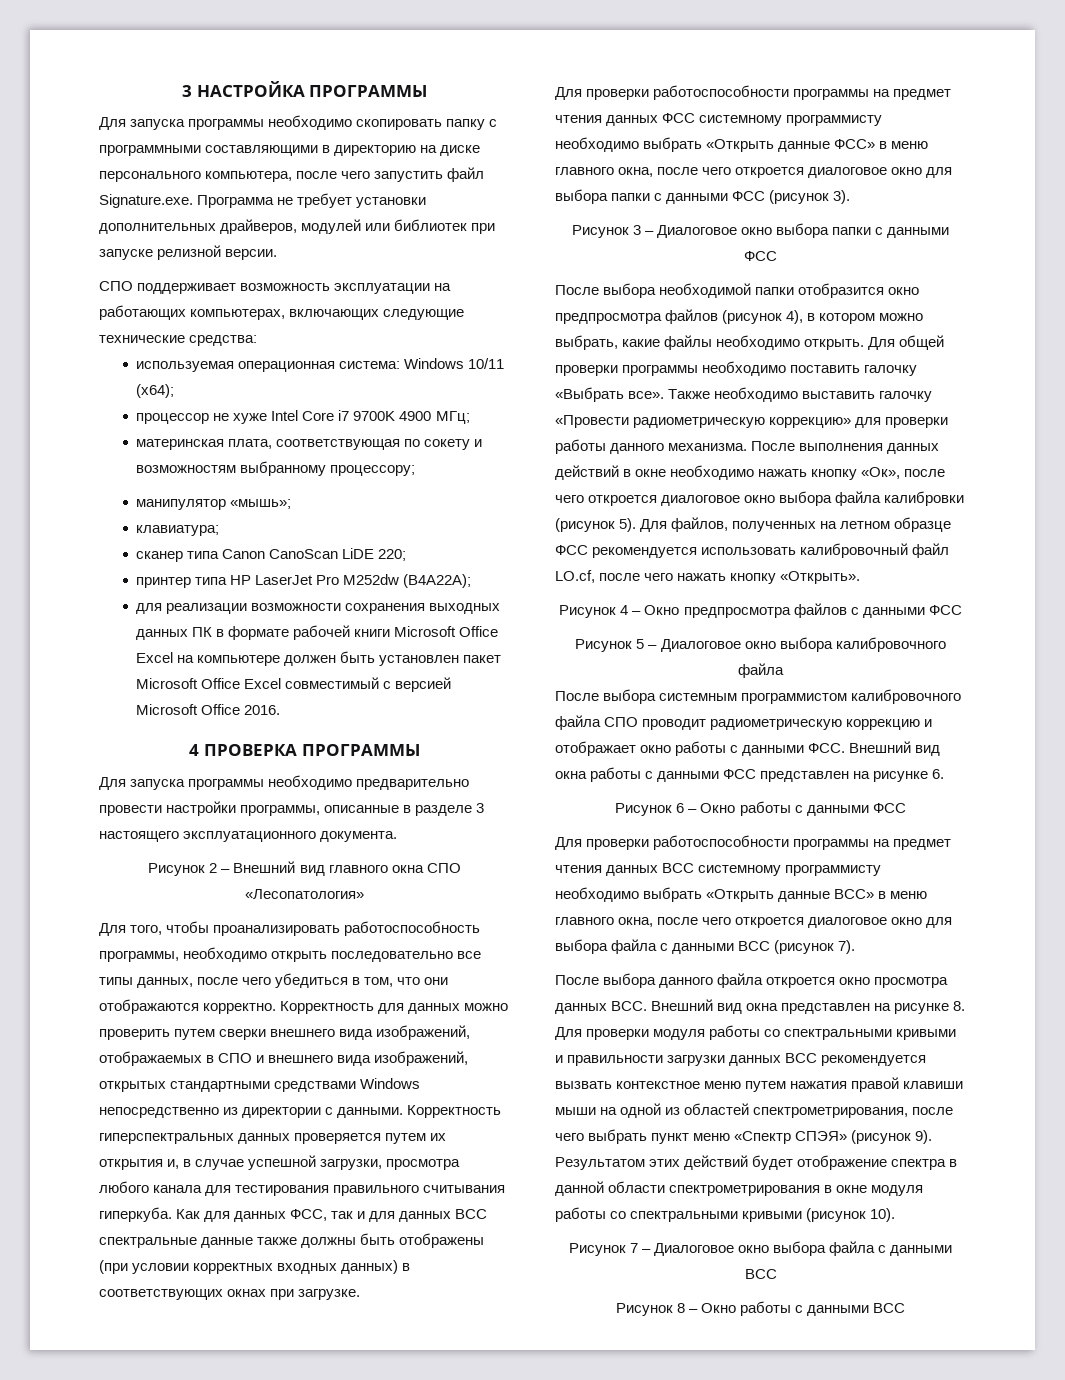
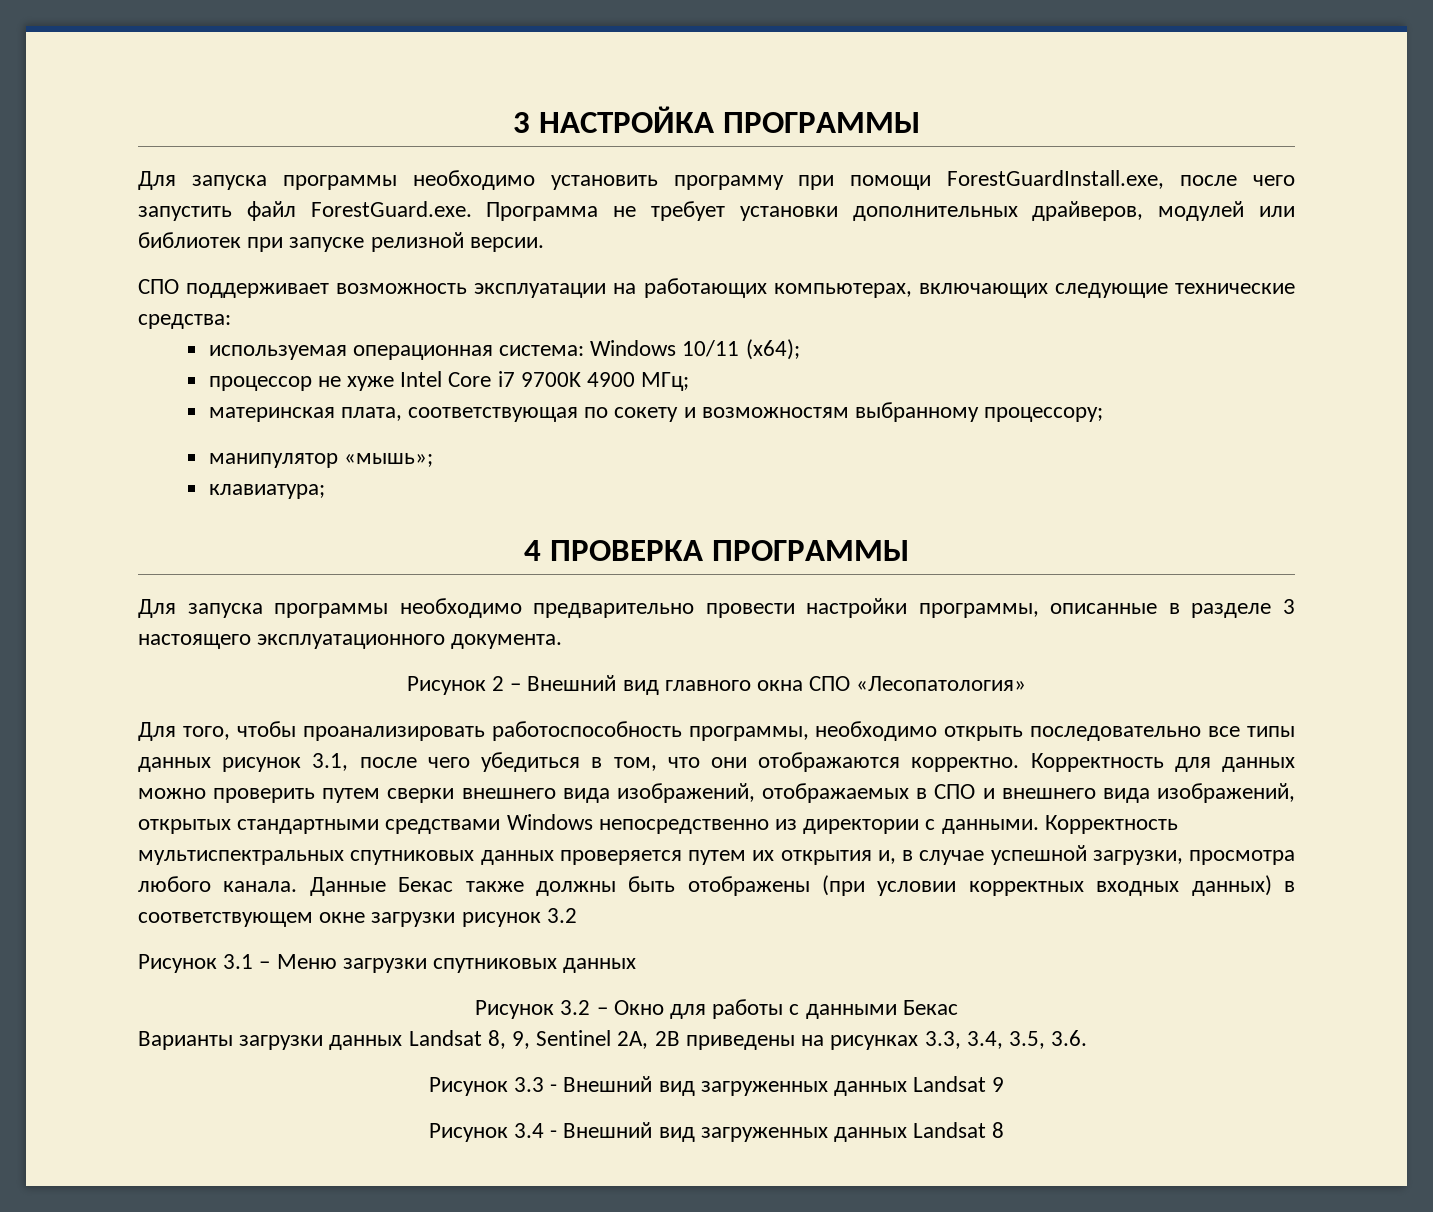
[356,119,498,130] [99,145,481,156] [99,171,293,182] скопировать папку с программными составляющими в директорию на диске персонального компьютера, -> [550,170,1165,190] установить программу при помощи ForestGuardInstall.exe,
[99,194,193,208] Signature.exe. -> [310,201,472,217] ForestGuard.exe.
[136,548,407,562] [136,574,472,588] [136,603,501,614] [136,625,499,640] [136,651,502,666] [136,677,452,692] [136,704,281,715] // сканер типа Canon CanoScan LiDE 220; // принтер типа HP LaserJet Pro M252dw (B4A22A); // для реализации возможности сохранения выходных данных ПК в формате рабочей книги Microsoft Office Excel на компьютере должен быть установлен пакет Microsoft Office Excel совместимый с версией Microsoft Office 2016. -> (325, 491) none
[137,977,194,988] данных, -> [138,753,349,772] данных рисунок 3.1,
[99,1133,234,1144] гиперспектральных -> [138,850,475,865] мультиспектральных спутниковых
[153,1185,506,1196] [99,1207,488,1222] [99,1237,254,1248] канала для тестирования правильного считывания гиперкуба. Как для данных ФСС, так и для данных ВСС спектральные данные -> [223,877,454,896] канала. Данные Бекас
[99,1289,361,1300] [555,85,952,100] [555,113,883,126] [555,137,929,152] [555,167,953,178] [555,189,851,204] [571,223,950,238] [744,251,777,261] [555,283,920,298] [555,309,924,324] [555,335,945,350] [555,361,918,376] [555,387,933,402] [555,415,949,428] [555,439,940,454] [555,465,946,480] [555,491,965,506] [555,517,952,532] [555,543,950,558] [555,570,861,584] [559,603,962,618] [575,637,946,652] [738,663,784,678] [555,689,962,704] [555,715,933,730] [555,741,941,756] [555,767,945,782] [615,801,906,816] [555,835,952,850] [555,863,882,876] [555,887,928,902] [555,917,953,928] [555,939,856,954] [555,973,949,988] [555,999,966,1014] [555,1025,957,1040] [555,1053,927,1066] [555,1077,964,1092] [555,1103,954,1118] [555,1129,933,1144] [555,1155,958,1170] [555,1181,924,1196] [555,1207,896,1222] [568,1241,953,1256] [744,1269,777,1279] [615,1301,906,1316] соответствующих окнах при загрузке. // Для проверки работоспособности программы на предмет чтения данных ФСС системному программисту необходимо выбрать «Открыть данные ФСС» в меню главного окна, после чего откроется диалоговое окно для выбора папки с данными ФСС (рисунок 3). // Рисунок 3 – Диалоговое окно выбора папки с данными ФСС // После выбора необходимой папки отобразится окно предпросмотра файлов (рисунок 4), в котором можно выбрать, какие файлы необходимо открыть. Для общей проверки программы необходимо поставить галочку «Выбрать все». Также необходимо выставить галочку «Провести радиометрическую коррекцию» для проверки работы данного механизма. После выполнения данных действий в окне необходимо нажать кнопку «Ок», после чего откроется диалоговое окно выбора файла калибровки (рисунок 5). Для файлов, полученных на летном образце ФСС рекомендуется использовать калибровочный файл LO.cf, после чего нажать кнопку «Открыть». // Рисунок 4 – Окно предпросмотра файлов с данными ФСС // Рисунок 5 – Диалоговое окно выбора калибровочного файла // После выбора системным программистом калибровочного файла СПО проводит радиометрическую коррекцию и отображает окно работы с данными ФСС. Внешний вид окна работы с данными ФСС представлен на рисунке 6. // Рисунок 6 – Окно работы с данными ФСС // Для проверки работоспособности программы на предмет чтения данных ВСС системному программисту необходимо выбрать «Открыть данные ВСС» в меню главного окна, после чего откроется диалоговое окно для выбора файла с данными ВСС (рисунок 7). // После выбора данного файла откроется окно просмотра данных ВСС. Внешний вид окна представлен на рисунке 8. Для проверки модуля работы со спектральными кривыми и правильности загрузки данных ВСС рекомендуется вызвать контекстное меню путем нажатия правой клавиши мыши на одной из областей спектрометрирования, после чего выбрать пункт меню «Спектр СПЭЯ» (рисунок 9). Результатом этих действий будет отображение спектра в данной области спектрометрирования в окне модуля работы со спектральными кривыми (рисунок 10). // Рисунок 7 – Диалоговое окно выбора файла с данными ВСС // Рисунок 8 – Окно работы с данными ВСС -> [138,908,577,927] [138,954,637,973] [475,999,958,1019] [138,1030,1088,1050] [428,1076,1005,1096] [428,1122,1005,1142] соответствующем окне загрузки рисунок 3.2 // Рисунок 3.1 – Меню загрузки спутниковых данных // Рисунок 3.2 – Окно для работы с данными Бекас // Варианты загрузки данных Landsat 8, 9, Sentinel 2A, 2B приведены на рисунках 3.3, 3.4, 3.5, 3.6. // Рисунок 3.3 - Внешний вид загруженных данных Landsat 9 // Рисунок 3.4 - Внешний вид загруженных данных Landsat 8

